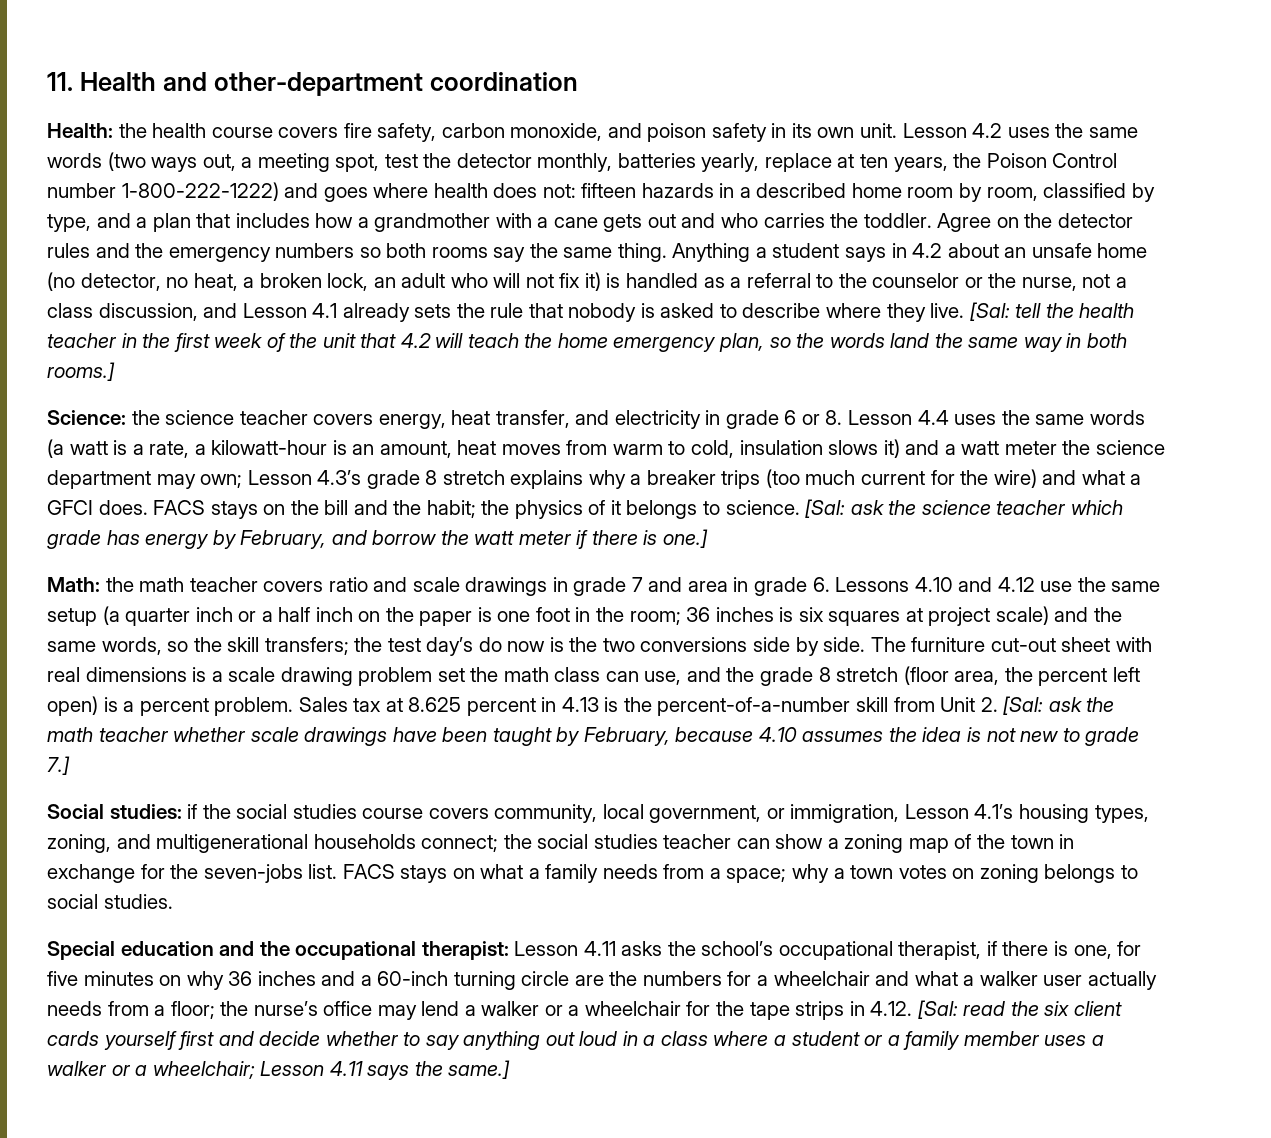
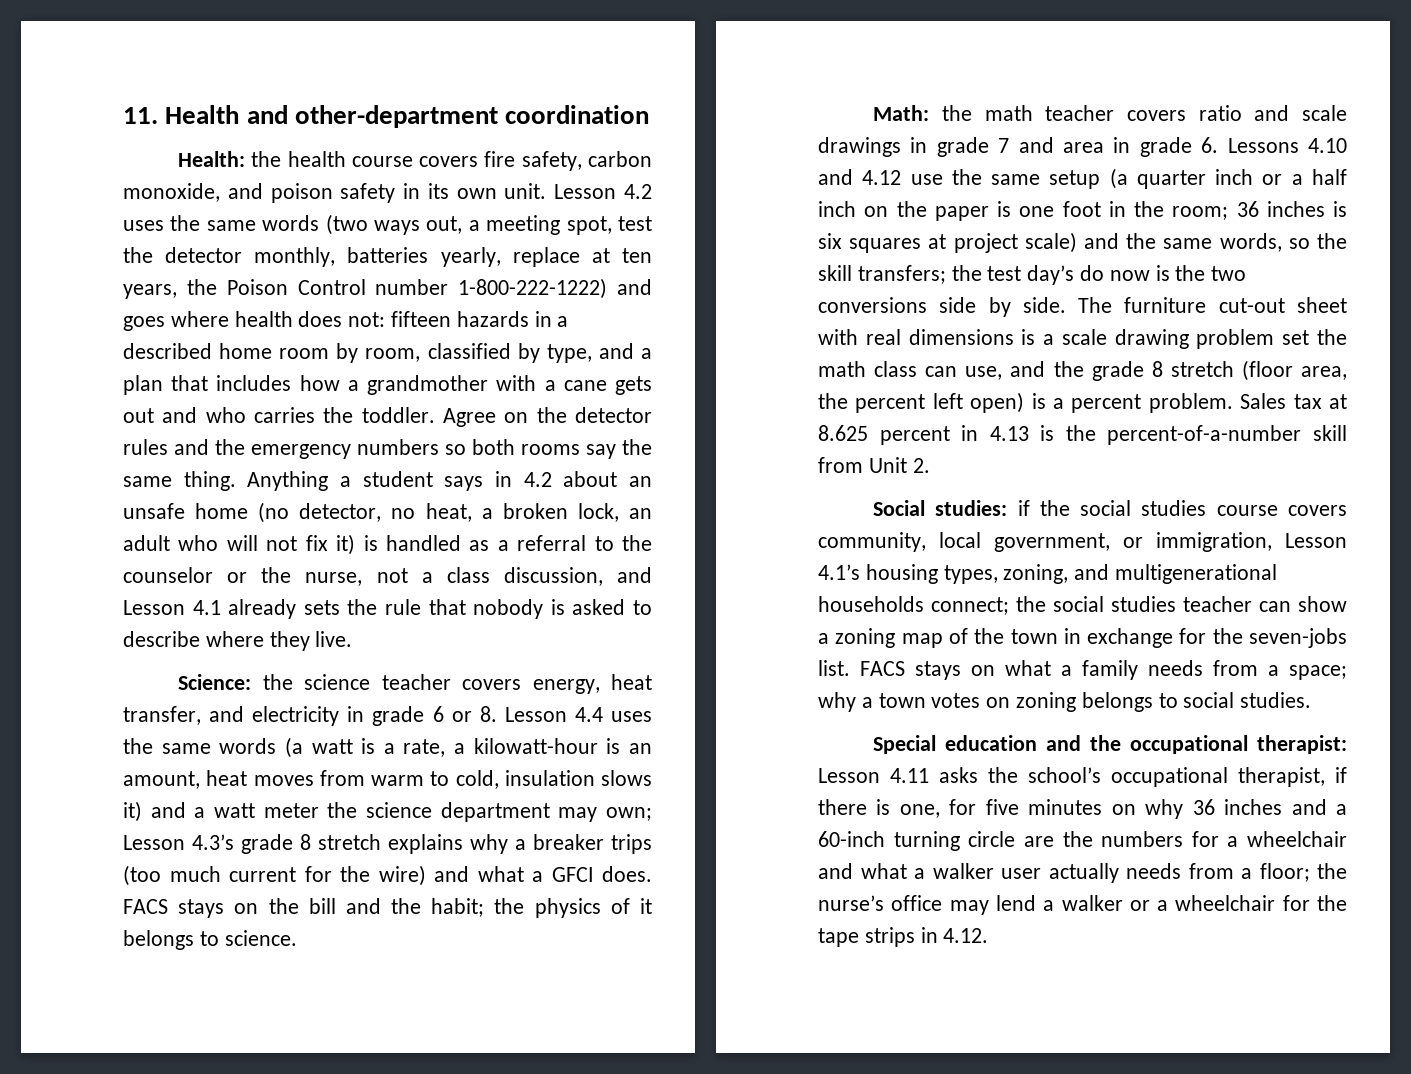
[969,302,1135,321] [47,333,1127,352] [47,362,115,381] [Sal: tell the health teacher in the first week of the unit that 4.2 will teach the home emergency plan, so the words land the same way in both rooms.] -> (353, 639) none
[805,499,1123,518] [47,529,708,549] [Sal: ask the science teacher which grade has energy by February, and borrow the watt meter if there is one.] -> (297, 938) none
[1003,696,1115,715] [47,727,1140,746] [47,756,70,775] [Sal: ask the math teacher whether scale drawings have been taught by February, because 4.10 assumes the idea is not new to grade 7.] -> (930, 465) none
[917,1000,1122,1019] [47,1031,1104,1050] [47,1060,511,1080] [Sal: read the six client cards yourself first and decide whether to say anything out loud in a class where a student or a family member uses a walker or a wheelchair; Lesson 4.11 says the same.] -> (989, 935) none

